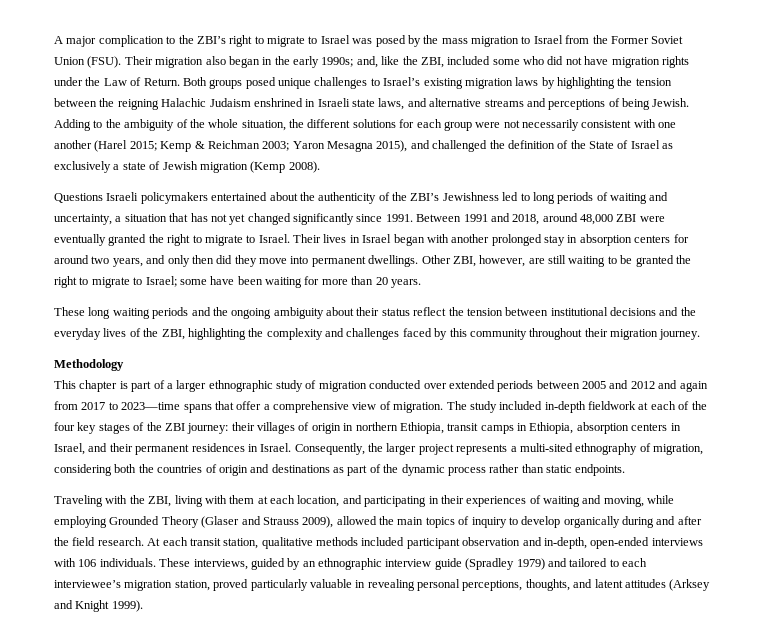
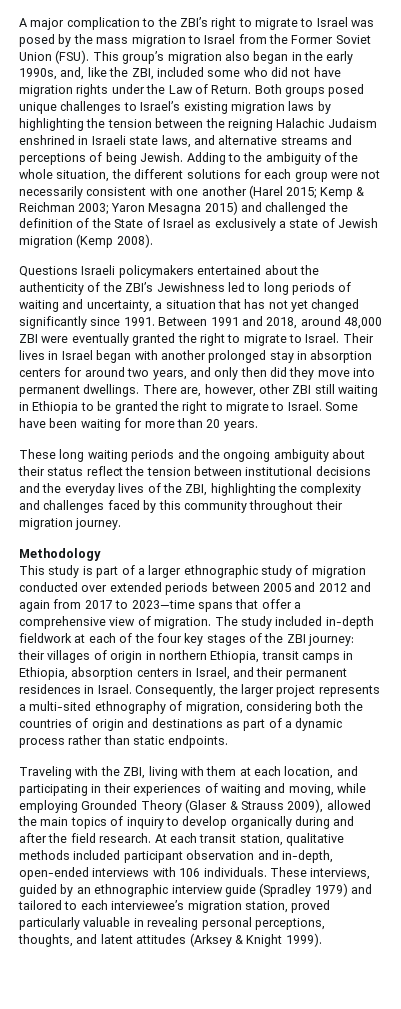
[124,56,153,65] Their -> [92,51,165,64] This group’s
[321,57,354,67] 1990s; -> [19,68,57,80] 1990s,
[376,140,408,152] 2015), -> [204,201,238,215] 2015)
[421,255,606,267] Other ZBI, however, are still waiting -> [142,384,378,397] [19,401,79,414] There are, however, other ZBI still waiting in Ethiopia
[145,276,207,287] Israel; some -> [287,401,359,411] Israel. Some
[79,380,118,392] chapter -> [48,565,80,578] study
[383,464,399,473] the -> [285,721,292,728] a
[241,516,261,525] and -> [229,801,238,810] &
[54,600,73,609] and -> [234,935,243,944] &

